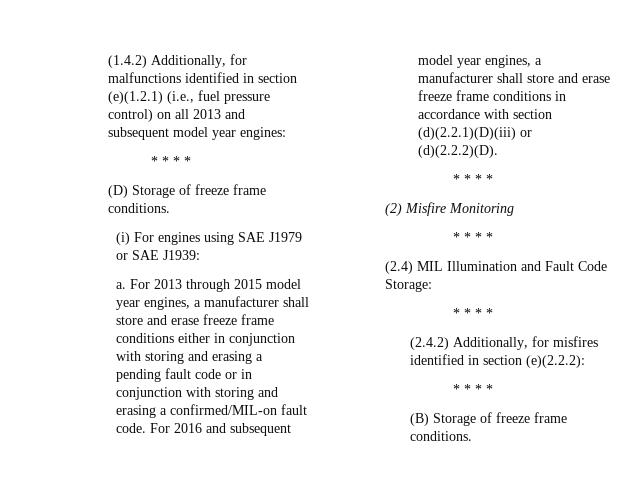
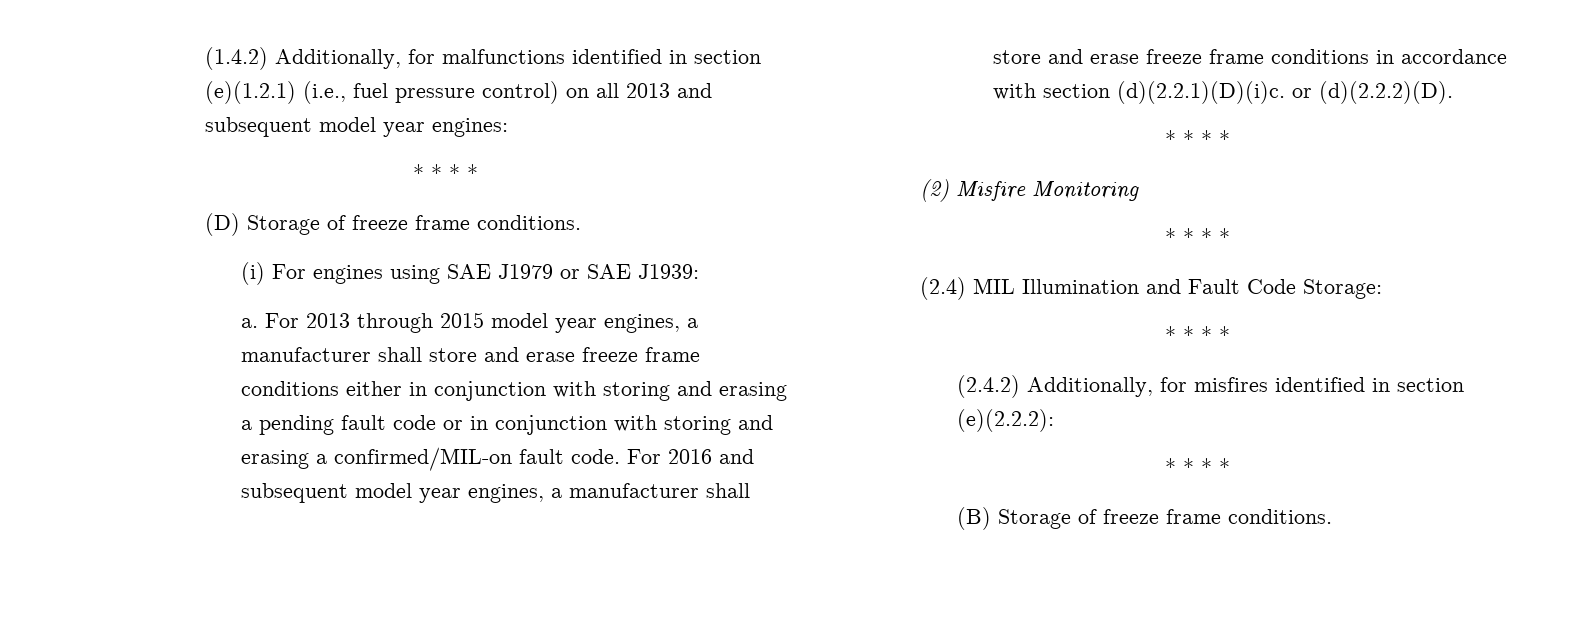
[417,127,516,140] (d)(2.2.1)(D)(iii) -> [1117,81,1286,104] (d)(2.2.1)(D)(i)c.

